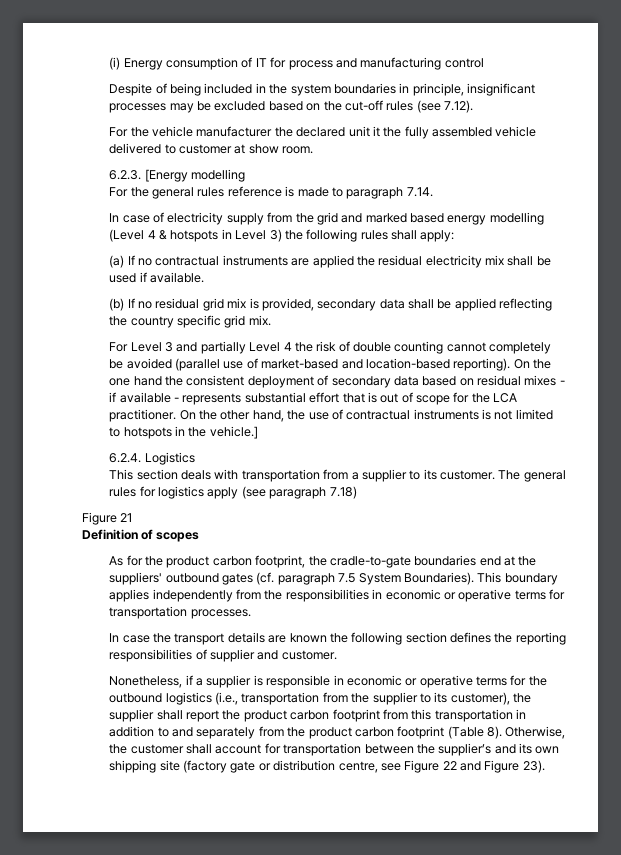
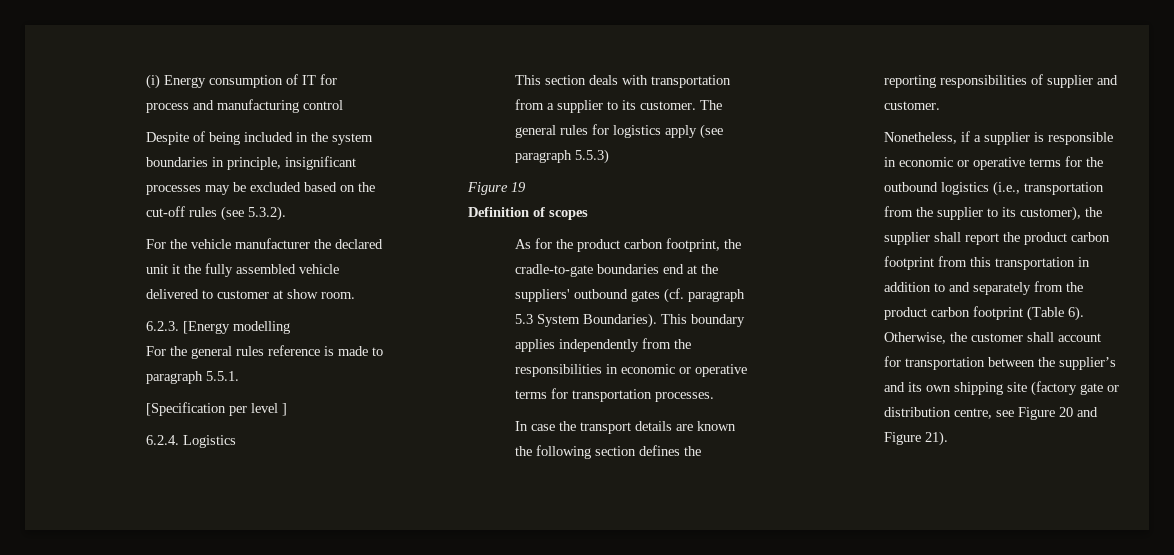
[444,100,474,113] 7.12). -> [247,206,286,221] 5.3.2).
[406,187,433,197] [109,212,544,225] [109,229,455,242] [109,255,551,268] [109,272,205,283] [109,298,553,311] [109,315,271,328] [109,341,552,354] [109,358,552,371] [109,375,565,388] [109,392,518,405] [109,409,553,422] [109,426,258,439] 7.14. // In case of electricity supply from the grid and marked based energy modelling (Level 4 & hotspots in Level 3) the following rules shall apply: // (a) If no contractual instruments are applied the residual electricity mix shall be used if available. // (b) If no residual grid mix is provided, secondary data shall be applied reflecting the country specific grid mix. // For Level 3 and partially Level 4 the risk of double counting cannot completely be avoided (parallel use of market-based and location-based reporting). On the one hand the consistent deployment of secondary data based on residual mixes - if available - represents substantial effort that is out of scope for the LCA practitioner. On the other hand, the use of contractual instruments is not limited to hotspots in the vehicle.] -> [205,371,239,381] [145,402,287,416] 5.5.1. // [Specification per level ]
[329,486,357,499] [81,512,133,525] 7.18) // Figure 21 -> [574,149,609,164] [467,182,527,195] 5.5.3) // Figure 19
[338,573,356,583] 7.5 -> [514,314,533,324] 5.3
[487,726,503,739] 8). -> [1067,306,1084,321] 6).
[442,761,457,770] 22 -> [1058,407,1073,417] 20
[522,760,545,773] 23). -> [924,431,948,446] 21).

